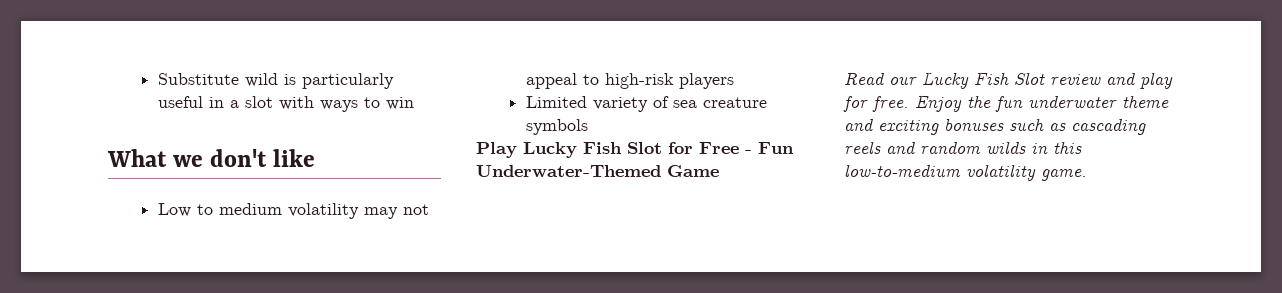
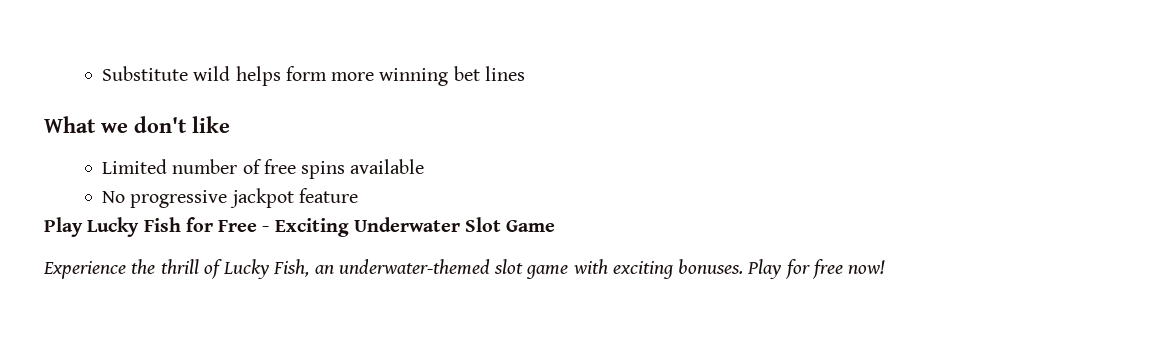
[283,73,394,89] [157,96,414,112] [107,149,316,167] [157,203,429,219] [525,73,734,89] [525,96,767,112] [525,119,588,135] is particularly useful in a slot with ways to win // What we don't like // Low to medium volatility may not appeal to high-risk players // Limited variety of sea creature symbols -> [235,66,525,86] [44,116,230,133] [102,159,425,179] [102,188,358,208] helps form more winning bet lines // What we don't like // Limited number of free spins available // No progressive jackpot feature
[627,142,662,154] Slot -> (181, 224) none
[758,142,794,154] [476,165,719,177] [844,72,1173,89] [843,95,1169,112] [844,118,1146,135] [844,141,1082,154] [844,164,1087,181] Fun Underwater-Themed Game // Read our Lucky Fish Slot review and play for free. Enjoy the fun underwater theme and exciting bonuses such as cascading reels and random wilds in this low-to-medium volatility game. -> [274,217,556,237] [43,259,886,279] Exciting Underwater Slot Game // Experience the thrill of Lucky Fish, an underwater-themed slot game with exciting bonuses. Play for free now!

